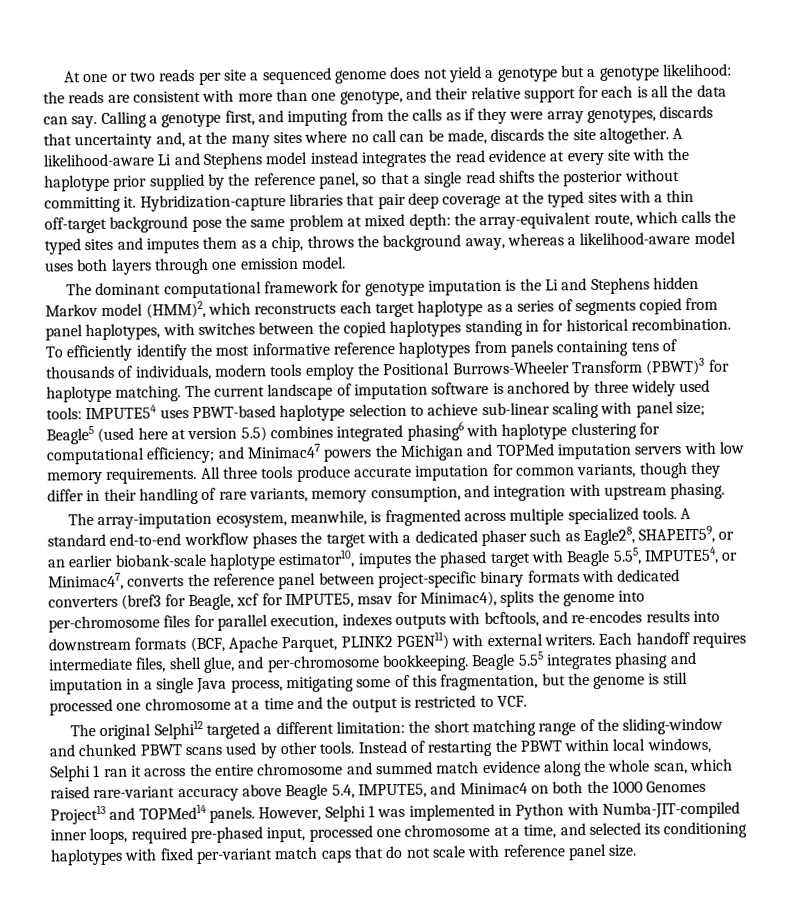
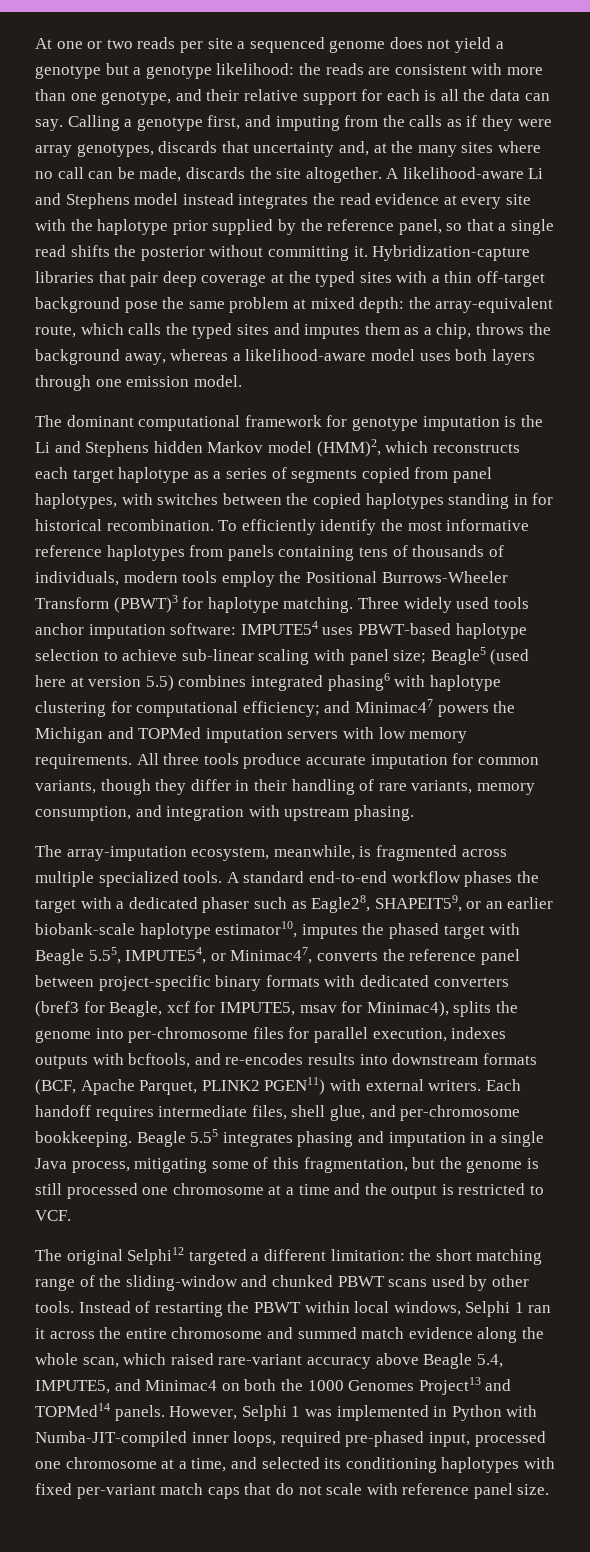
[184,379,711,401] [46,407,82,420] The current landscape of imputation software is anchored by three widely used tools: -> [357,597,529,613] [35,623,237,639] Three widely used tools anchor imputation software:

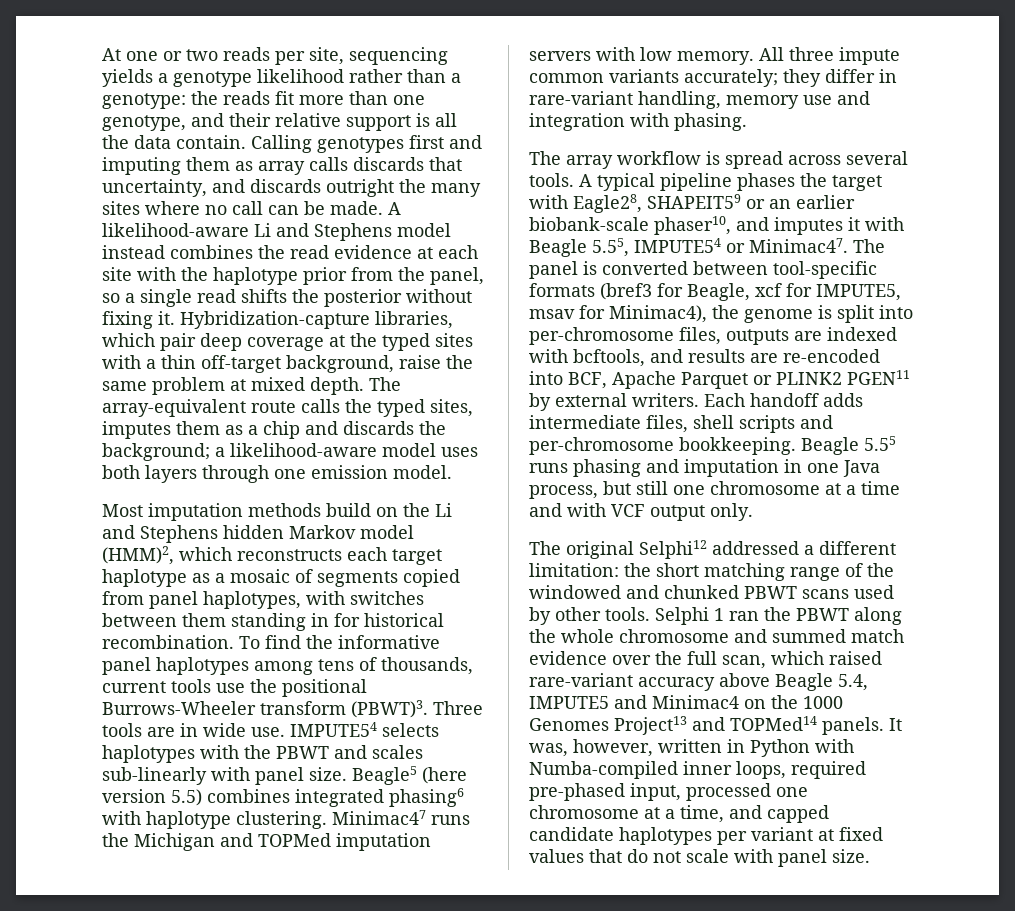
[207,37,504,53] [35,63,503,79] site a sequenced genome does not yield a genotype but a genotype likelihood: the reads are consistent with -> [309,47,448,65] [102,69,461,87] [102,91,294,109] site, sequencing yields a genotype likelihood rather than a genotype: the reads fit
[361,89,420,101] for each -> (411, 123) none
[524,93,550,101] [35,115,552,131] [35,141,387,157] can say. Calling a genotype first, and imputing from the calls as if they were array genotypes, discards that uncertainty and, at -> [176,135,482,153] [102,157,462,175] [102,179,394,197] contain. Calling genotypes first and imputing them as array calls discards that uncertainty, and discards outright
[139,167,382,183] made, discards the site altogether. -> [330,201,383,215] made.
[238,194,309,209] integrates -> [170,245,253,259] combines
[461,197,502,209] every -> [438,245,478,259] each
[212,219,395,235] supplied by the reference -> [351,267,425,281] from the
[466,219,494,231] that -> (120, 298) none
[267,246,349,261] committing -> [102,311,153,329] fixing
[35,271,126,283] libraries that -> [375,311,453,329] [102,333,155,347] libraries, which
[35,297,158,313] background pose -> [286,355,441,373] background, raise
[359,297,554,313] [35,323,124,338] depth: the array-equivalent route, which -> [310,377,401,395] [102,399,296,417] depth. The array-equivalent route
[236,323,300,335] sites and -> [430,399,473,417] sites,
[436,323,551,339] [35,349,229,365] chip, throws the background away, whereas -> [263,421,446,439] [102,443,210,461] chip and discards the background;
[35,415,517,431] The dominant computational framework for genotype imputation is -> [102,503,398,521] Most imputation methods build on
[225,468,267,479] series -> [230,569,290,583] mosaic
[286,493,444,509] the copied haplotypes -> [182,613,226,627] them
[241,519,530,535] [35,545,504,561] [35,571,508,587] [35,595,529,613] [35,621,527,639] [35,647,530,665] [35,675,84,687] efficiently identify the most informative reference haplotypes from panels containing tens of thousands of individuals, modern tools employ the Positional Burrows-Wheeler Transform (PBWT)3 for haplotype matching. Three widely used tools anchor imputation software: IMPUTE54 uses PBWT-based haplotype selection to achieve sub-linear scaling with panel size; Beagle5 (used here at -> [265,635,440,649] [102,657,473,675] [102,679,367,697] [102,700,483,718] [102,722,439,737] [102,745,423,763] [102,766,467,785] find the informative panel haplotypes among tens of thousands, current tools use the positional Burrows-Wheeler transform (PBWT)3. Three tools are in wide use. IMPUTE54 selects haplotypes with the PBWT and scales sub-linearly with panel size. Beagle5 (here
[35,699,489,717] clustering for computational efficiency; and Minimac47 powers -> [236,810,470,829] clustering. Minimac47 runs
[409,731,468,743] [35,753,539,769] [35,779,535,795] [35,806,131,821] memory requirements. All three tools produce accurate imputation for common variants, though they differ in their handling of rare variants, memory consumption, -> [677,47,900,65] [529,69,897,87] [529,91,832,109] memory. All three impute common variants accurately; they differ in rare-variant handling, memory use
[284,807,350,821] upstream -> (669, 120) none
[66,845,507,861] [35,871,539,887] [35,895,554,913] [35,921,521,939] [35,947,520,965] [35,975,509,991] array-imputation ecosystem, meanwhile, is fragmented across multiple specialized tools. A standard end-to-end workflow phases the target with a dedicated phaser such as Eagle28, SHAPEIT59, or an earlier biobank-scale haplotype estimator10, imputes the phased target with Beagle 5.55, IMPUTE54, or Minimac47, converts the reference panel between project-specific binary formats with dedicated converters -> [566,151,908,169] [529,173,882,191] [529,194,855,213] [529,216,904,235] [529,238,885,257] [529,261,877,279] [529,283,595,297] array workflow is spread across several tools. A typical pipeline phases the target with Eagle28, SHAPEIT59 or an earlier biobank-scale phaser10, and imputes it with Beagle 5.55, IMPUTE54 or Minimac47. The panel is converted between tool-specific formats
[453,1001,518,1017] [35,1027,507,1043] [35,1053,537,1069] [35,1077,361,1095] splits the genome into per-chromosome files for parallel execution, indexes outputs with bcftools, and re-encodes results into downstream formats (BCF, Apache Parquet, PLINK2 PGEN11) with -> [712,305,913,323] [529,327,897,345] [529,349,880,367] [529,370,910,389] [529,393,551,411] the genome is split into per-chromosome files, outputs are indexed with bcftools, and results are re-encoded into BCF, Apache Parquet or PLINK2 PGEN11 by
[95,1106,154,1121] requires -> [823,393,863,407] adds
[329,1105,365,1121] glue, -> [739,415,795,433] scripts
[222,1132,293,1147] integrates -> [529,463,568,473] runs
[488,1131,545,1147] [35,1157,539,1173] [35,1183,138,1199] a single Java process, mitigating some of this fragmentation, but the genome is still processed -> [807,460,880,477] [529,481,668,499] one Java process, but still
[364,1183,545,1199] [35,1210,71,1221] the output is restricted to VCF. -> [567,503,753,521] with VCF output only.
[188,1249,247,1265] targeted -> [712,541,799,555] addressed
[125,1275,238,1291] sliding-window -> [529,585,621,599] windowed
[78,1301,552,1317] [35,1327,167,1339] Instead of restarting the PBWT within local windows, Selphi 1 ran it across the entire -> [655,607,902,625] [529,629,614,643] Selphi 1 ran the PBWT along the whole
[477,1327,544,1343] [35,1353,78,1365] along the whole -> [612,651,717,665] over the full
[35,1380,110,1394] IMPUTE5, -> [529,696,609,709] IMPUTE5
[244,1379,277,1391] both -> (766, 704) none
[169,1405,429,1421] However, Selphi 1 was implemented -> [889,718,902,731] [529,739,722,757] It was, however, written
[35,1431,187,1447] Numba-JIT-compiled -> [529,761,678,779] Numba-compiled
[261,1457,555,1473] [35,1483,240,1499] selected its conditioning haplotypes with fixed per-variant match caps -> [767,805,829,823] [529,827,883,845] [529,849,584,863] capped candidate haplotypes per variant at fixed values
[402,1483,470,1495] reference -> (773, 856) none

